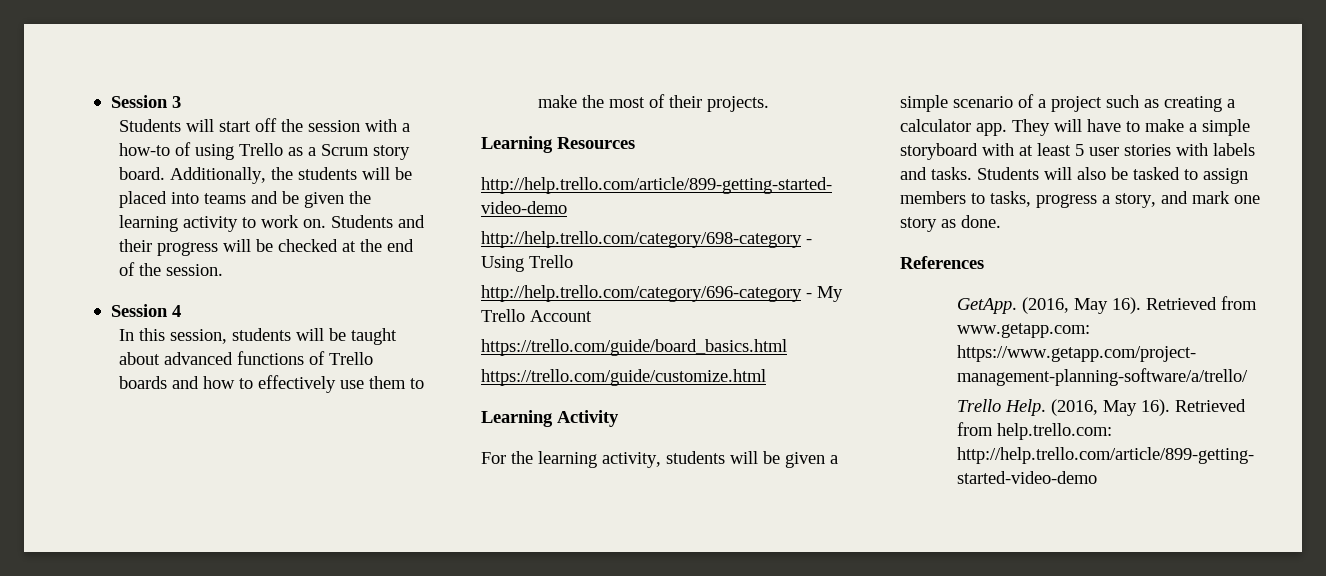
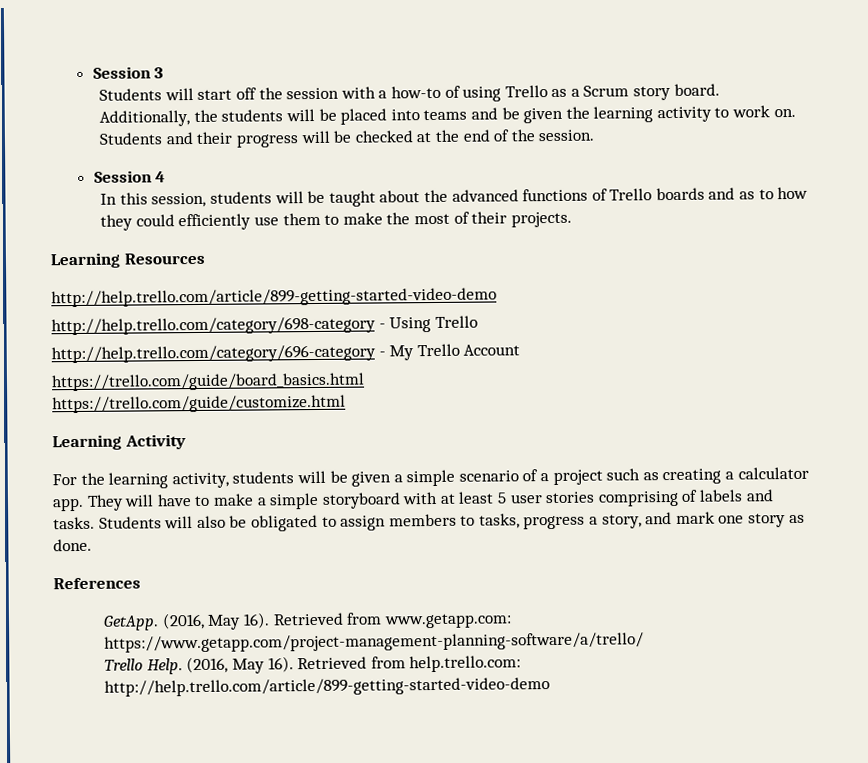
(161, 358) none -> [423,189,448,203] the
[203,375,337,393] how to effectively -> [739,186,809,200] [100,213,252,231] as to how they could efficiently
[1176,143,1208,156] with -> [597,489,699,507] comprising of
[1133,167,1180,180] tasked -> [250,514,318,532] obligated

